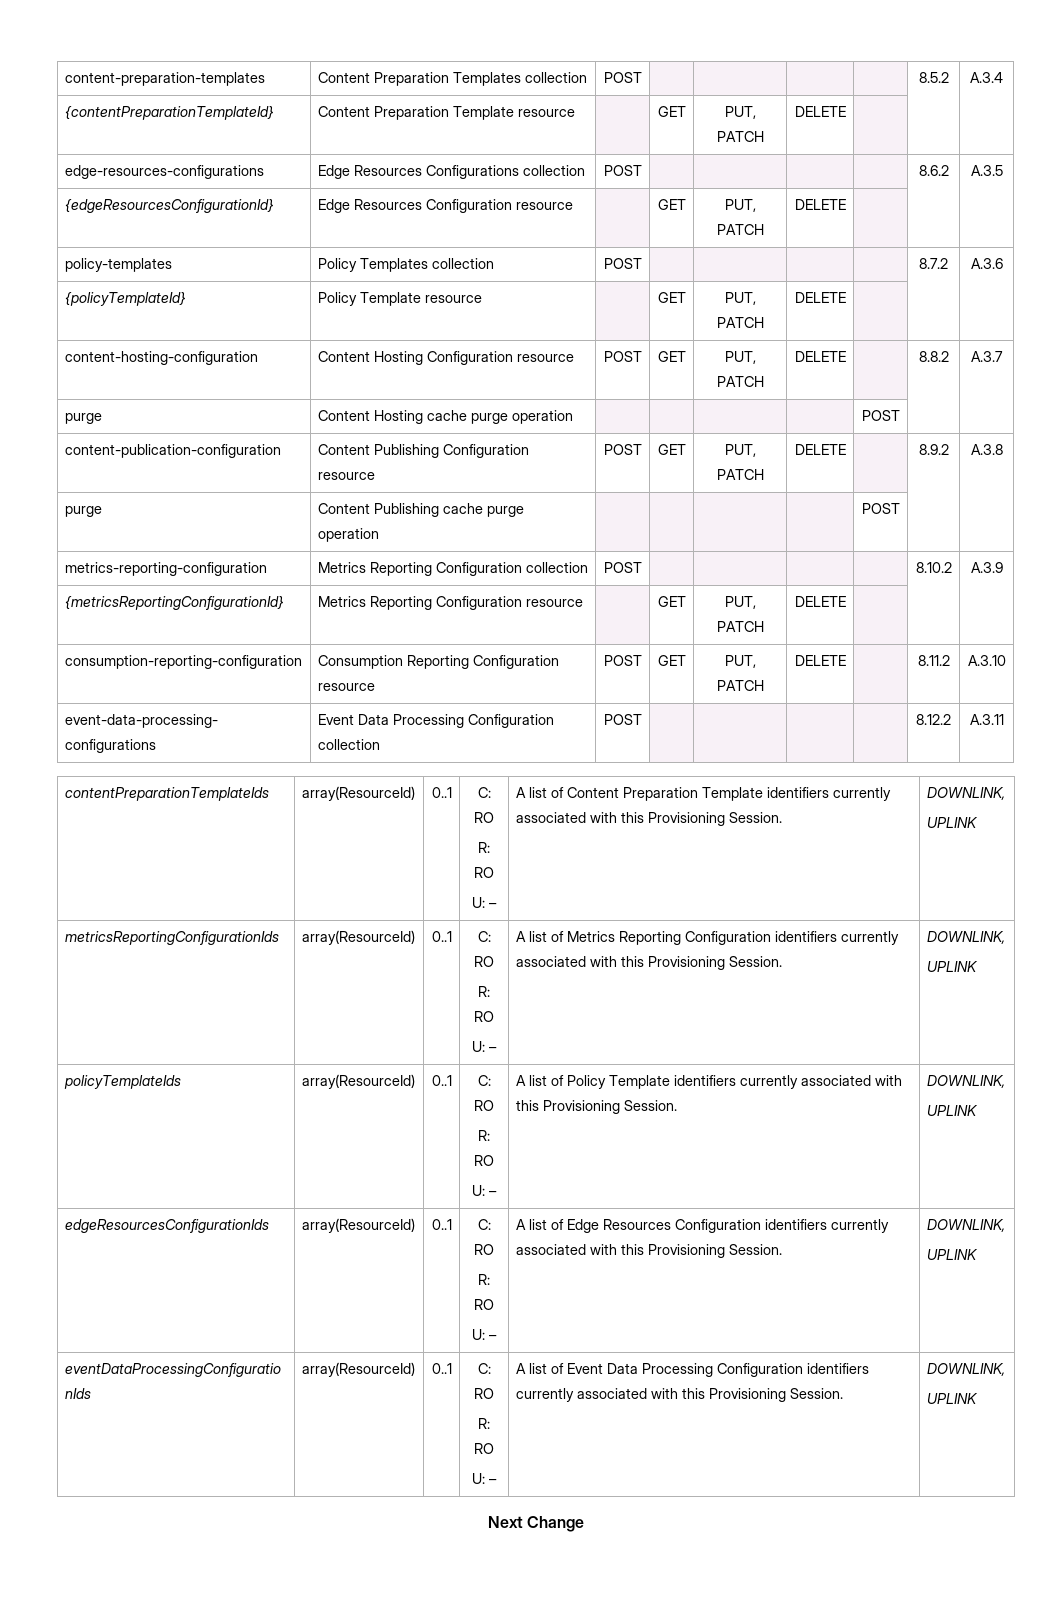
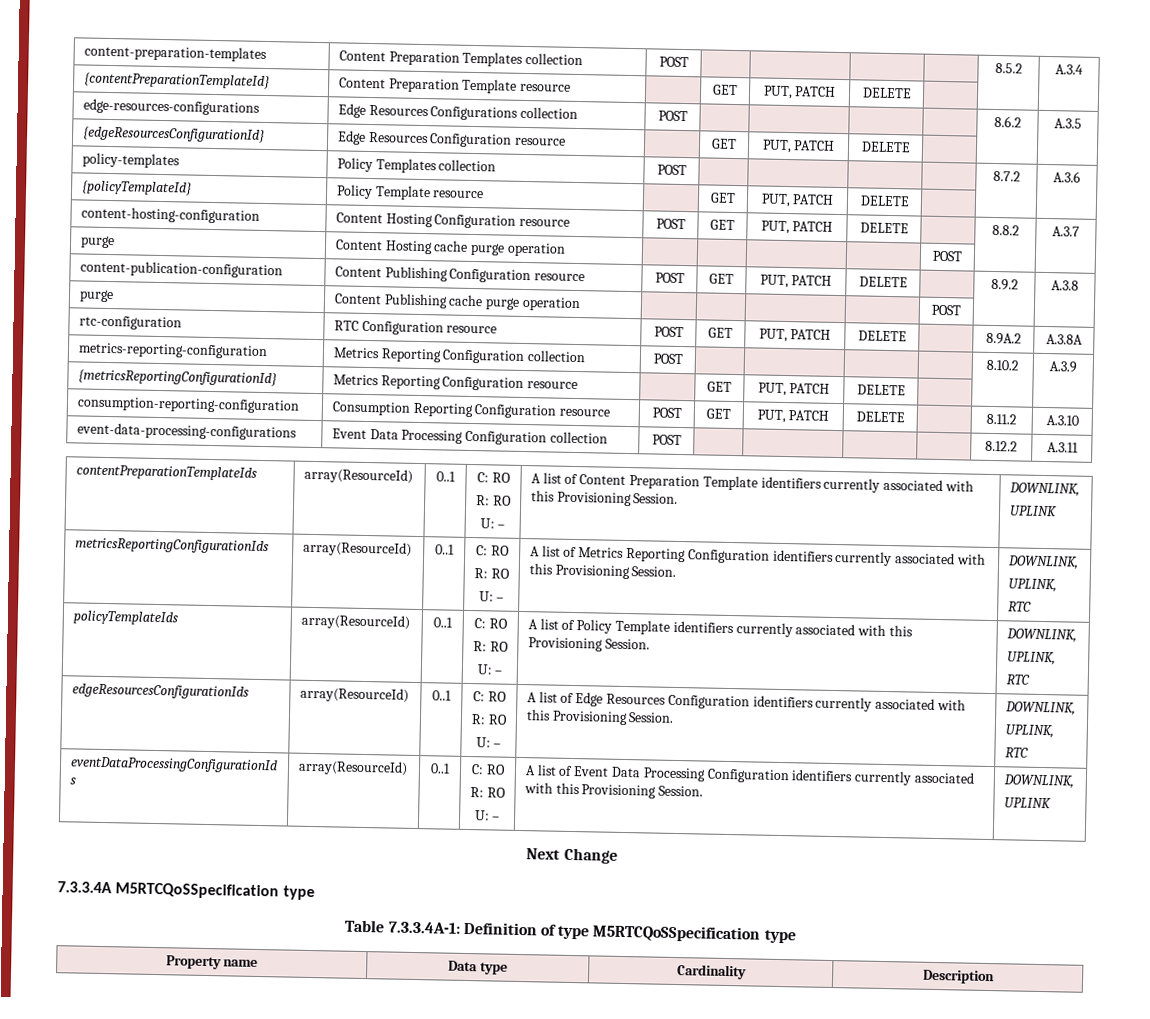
(900, 508) none -> [78,315,182,331] [333,320,498,336] [653,326,684,338] [708,327,733,338] [758,328,832,343] [857,330,907,342] [985,332,1022,345] [1046,334,1083,345] // rtc-configuration | RTC Configuration resource | POST | GET | PUT, PATCH | DELETE | | 8.9A.2 | A.3.8A
[926,961,978,972] UPLINK -> [1007,578,1057,593] [1007,601,1032,612] UPLINK, // RTC
[926,1105,978,1116] UPLINK -> [1006,651,1056,666] [1005,674,1030,685] UPLINK, // RTC
[926,1249,978,1260] UPLINK -> [1004,724,1054,739] [1004,747,1029,758] UPLINK, // RTC
(585, 1524) none -> [57,881,315,901] [344,919,796,944] [165,955,259,970] [448,960,508,975] [676,964,747,980] [921,969,995,985] // 7.3.3.4A M5RTCQoSSpecification type // Table 7.3.3.4A-1: Definition of type M5RTCQoSSpecification type // Property name | Data type | Cardinality | Description

